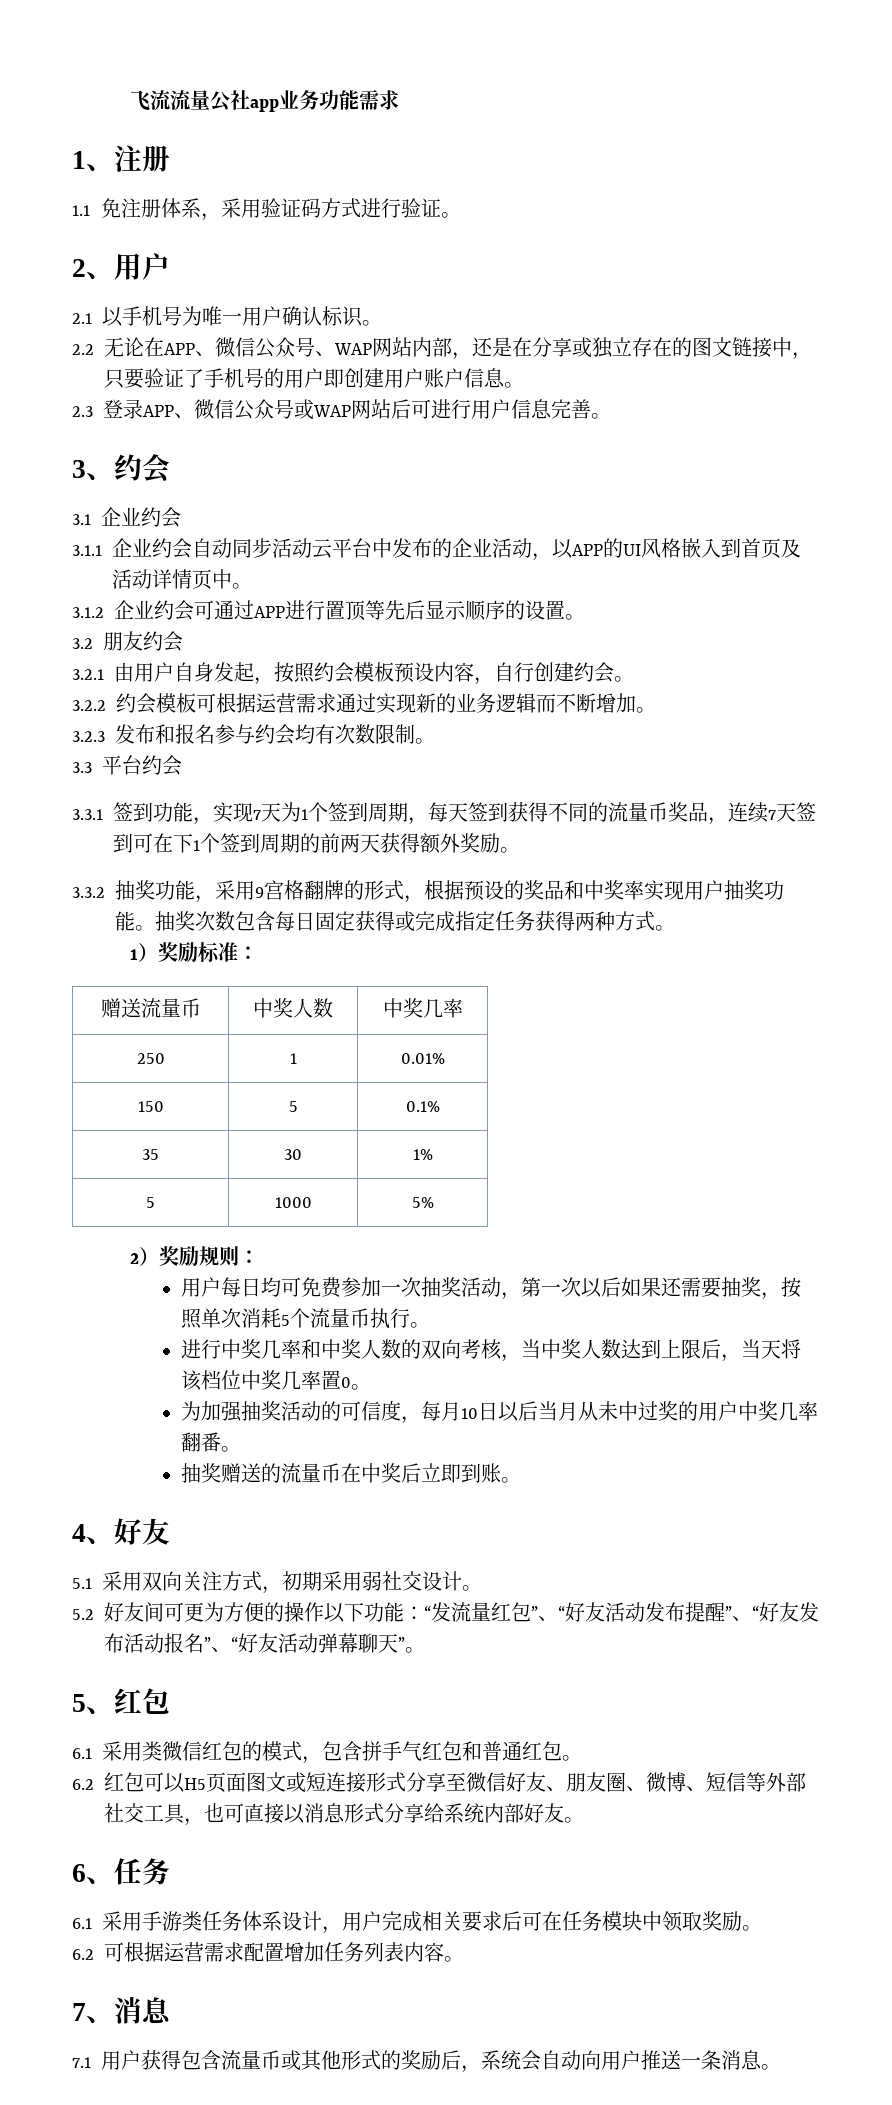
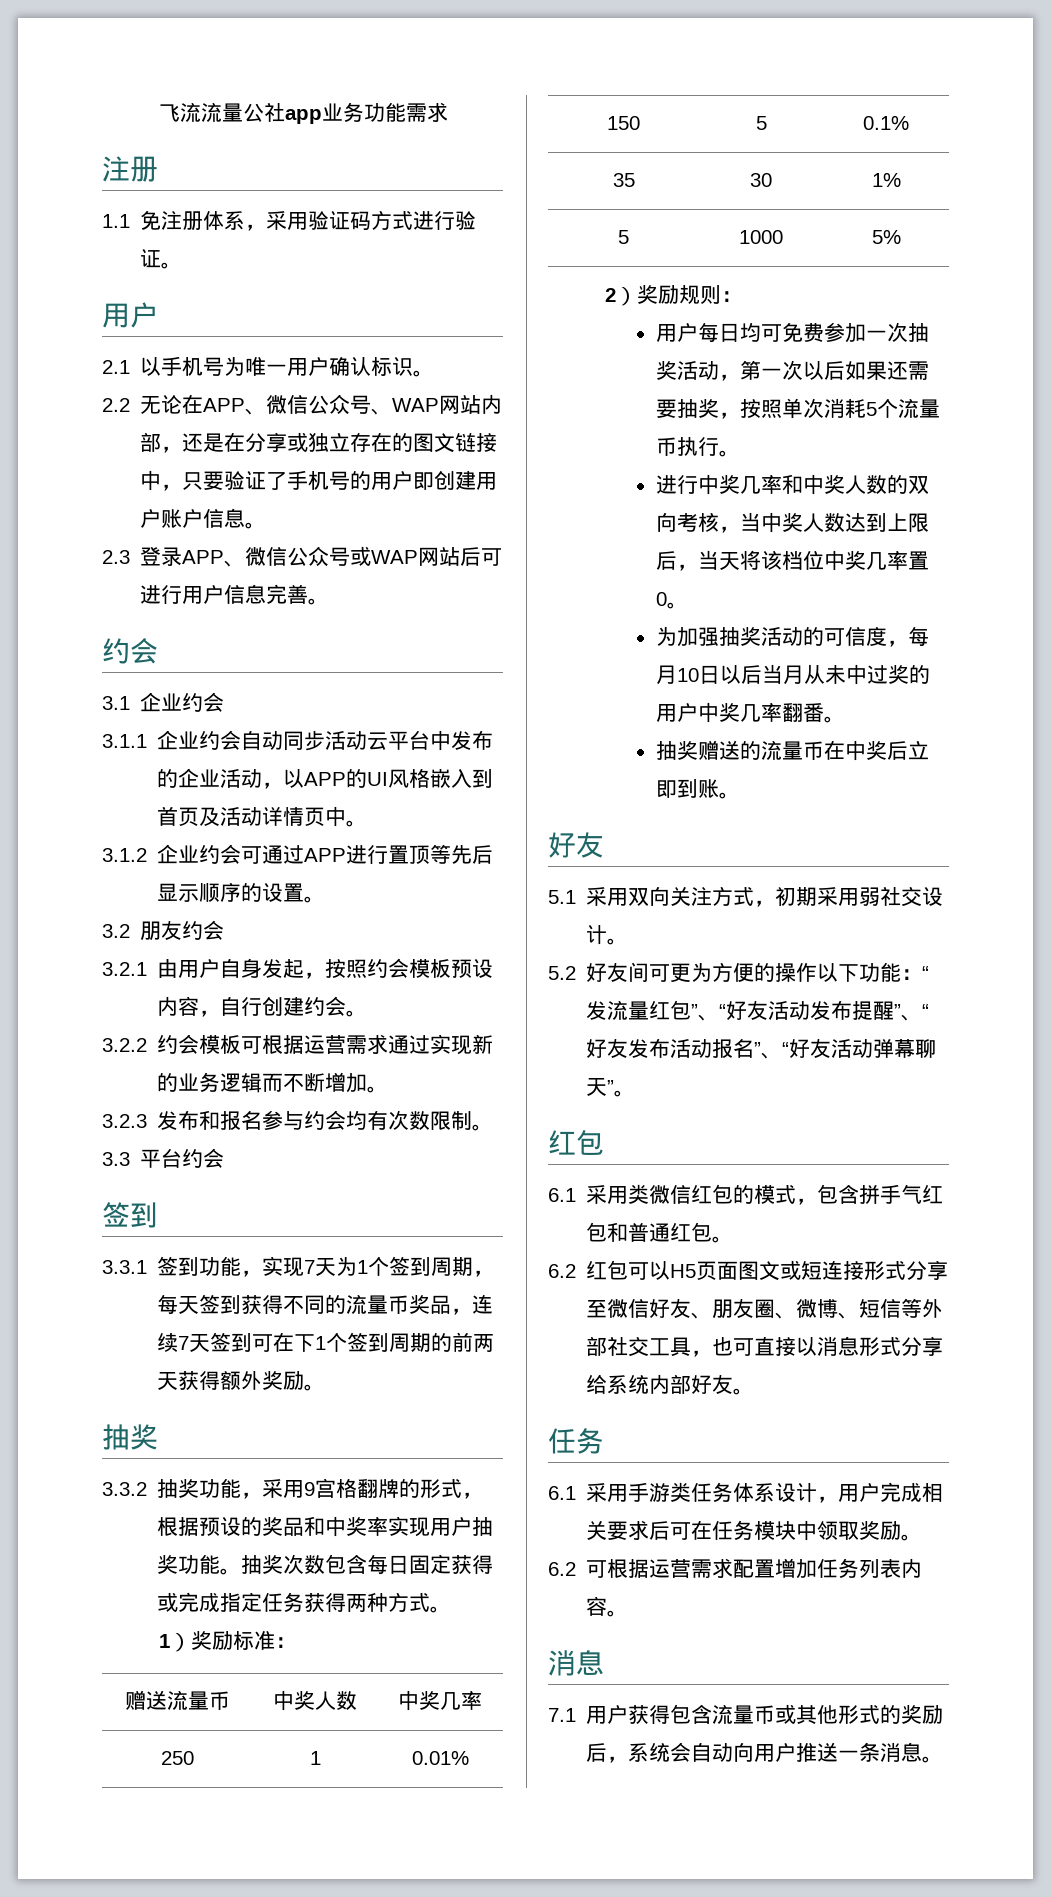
[72,151,114,172] 1、 -> (448, 112) none
[72,259,114,280] 2、 -> (183, 265) none
[72,460,114,481] 3、 -> (330, 601) none
(182, 765) none -> [102,1202,158,1228] // 签到
(520, 850) none -> [102,1424,158,1450] // 抽奖
[72,1524,114,1545] 4、 -> (740, 795) none
[72,1694,114,1715] 5、 -> (636, 1093) none
[72,1864,114,1885] 6、 -> (755, 1391) none
[72,2003,114,2024] 7、 -> (629, 1613) none

